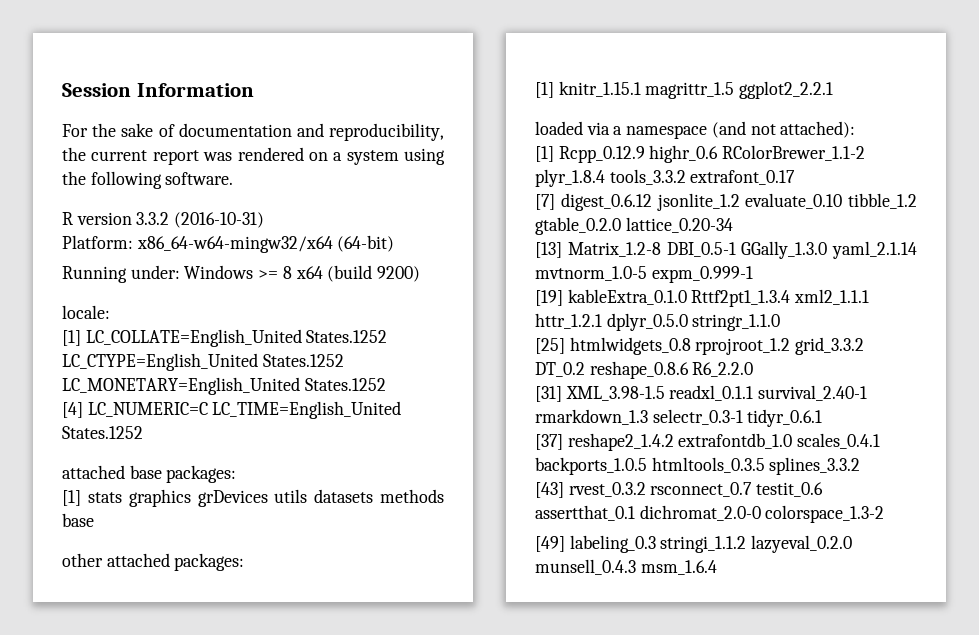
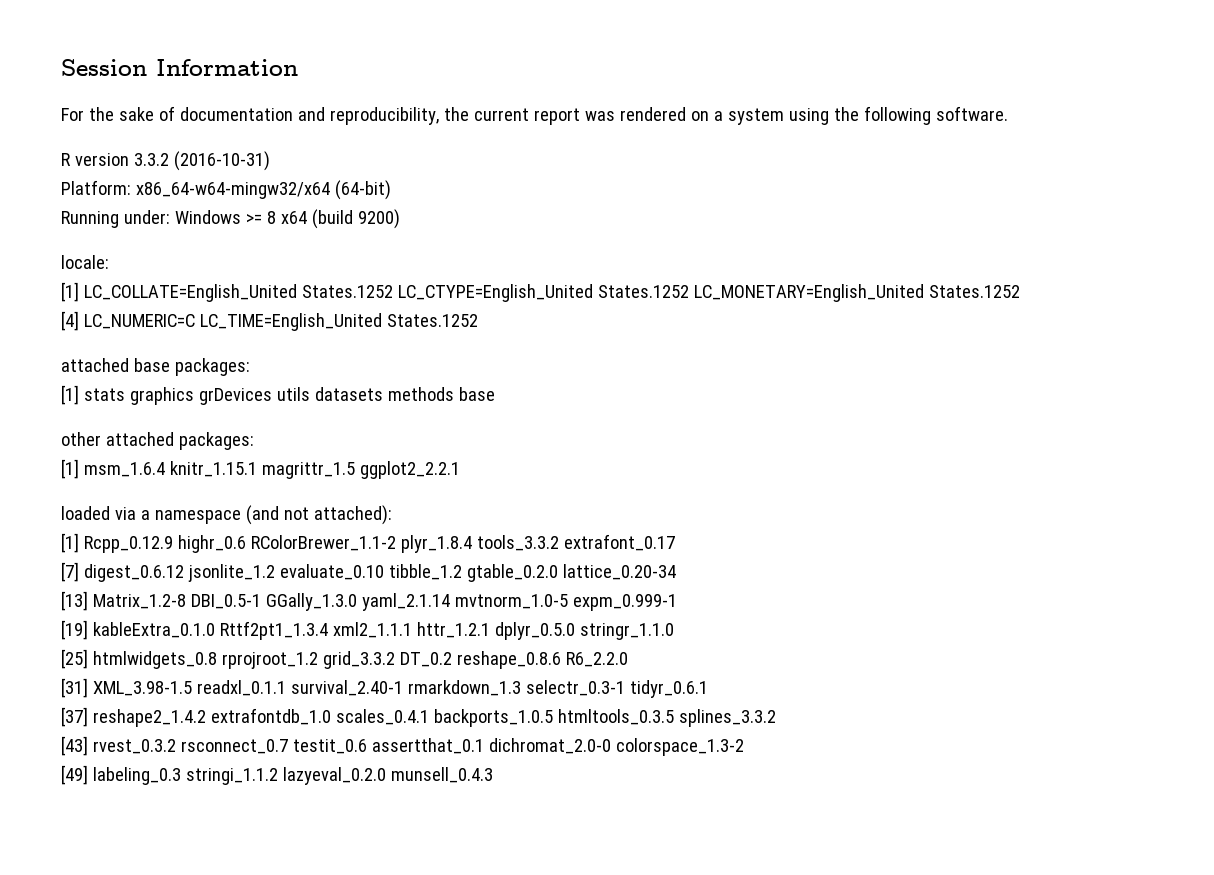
(554, 90) none -> [83,462,165,477] msm_1.6.4
[640,560,717,575] msm_1.6.4 -> (493, 775) none

